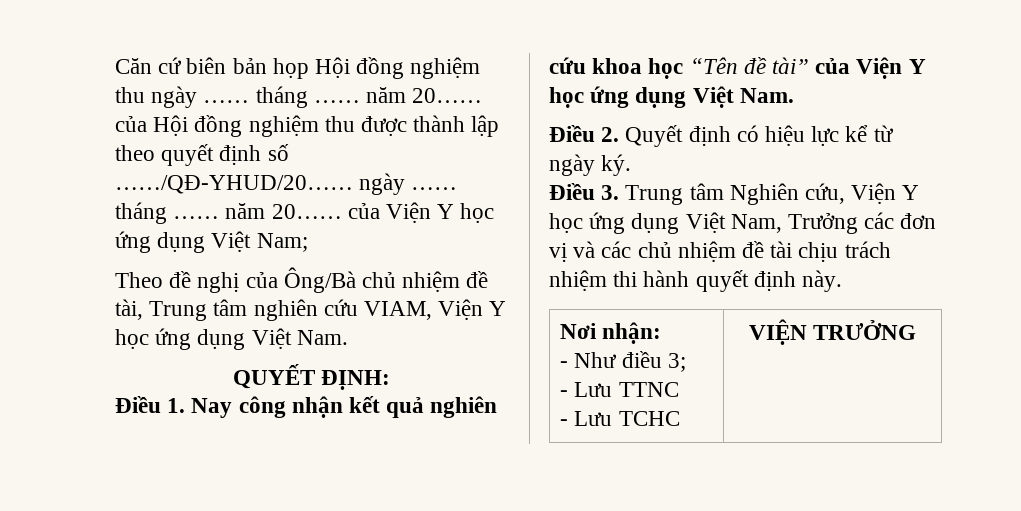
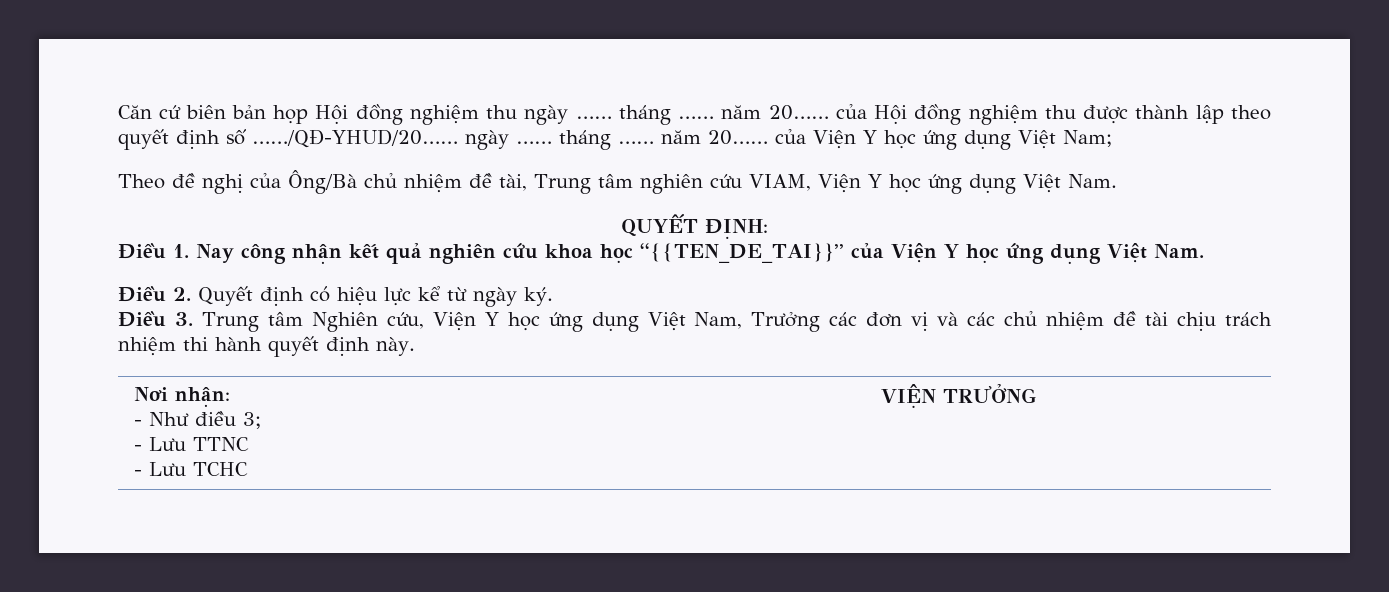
[689,57,810,74] “Tên đề tài” -> [640,243,844,263] “{{TEN_DE_TAI}}”

